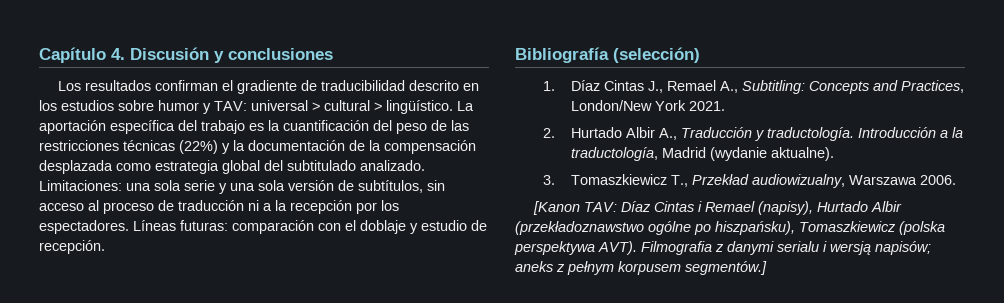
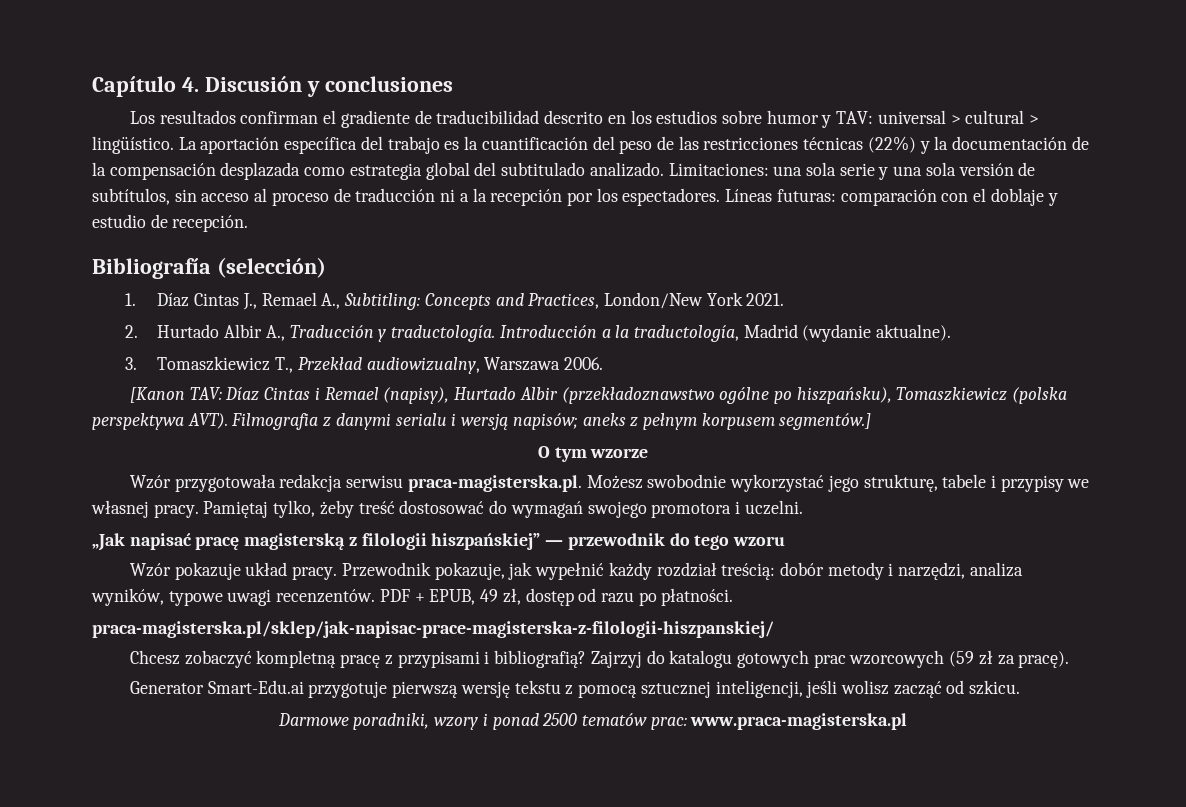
(767, 268) none -> [537,446,649,462] [130,474,1090,492] [91,500,803,518] [92,533,785,551] [130,562,1023,580] [91,588,734,606] [92,621,774,638] [130,650,1070,668] [130,680,1021,698] [277,713,908,730] // O tym wzorze // Wzór przygotowała redakcja serwisu praca-magisterska.pl. Możesz swobodnie wykorzystać jego strukturę, tabele i przypisy we własnej pracy. Pamiętaj tylko, żeby treść dostosować do wymagań swojego promotora i uczelni. // „Jak napisać pracę magisterską z filologii hiszpańskiej” — przewodnik do tego wzoru // Wzór pokazuje układ pracy. Przewodnik pokazuje, jak wypełnić każdy rozdział treścią: dobór metody i narzędzi, analiza wyników, typowe uwagi recenzentów. PDF + EPUB, 49 zł, dostęp od razu po płatności. // praca-magisterska.pl/sklep/jak-napisac-prace-magisterska-z-filologii-hiszpanskiej/ // Chcesz zobaczyć kompletną pracę z przypisami i bibliografią? Zajrzyj do katalogu gotowych prac wzorcowych (59 zł za pracę). // Generator Smart-Edu.ai przygotuje pierwszą wersję tekstu z pomocą sztucznej inteligencji, jeśli wolisz zacząć od szkicu. // Darmowe poradniki, wzory i ponad 2500 tematów prac: www.praca-magisterska.pl

